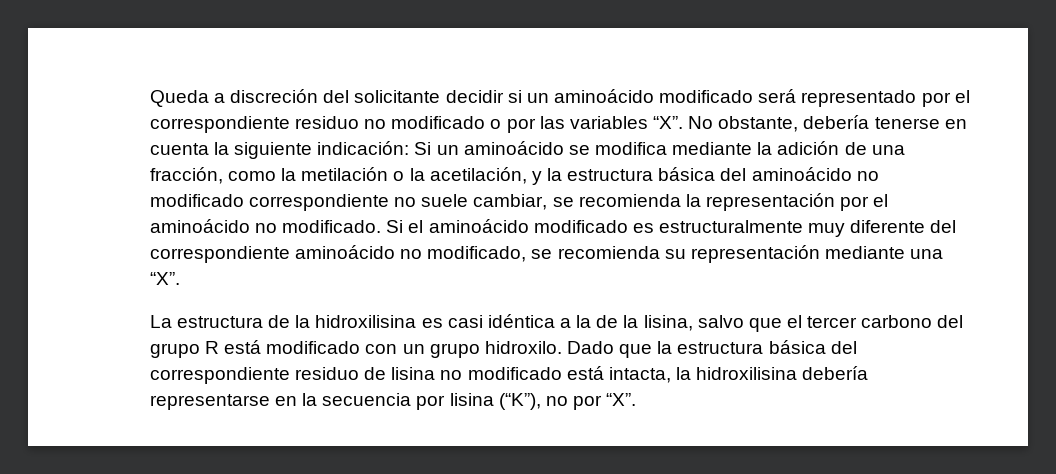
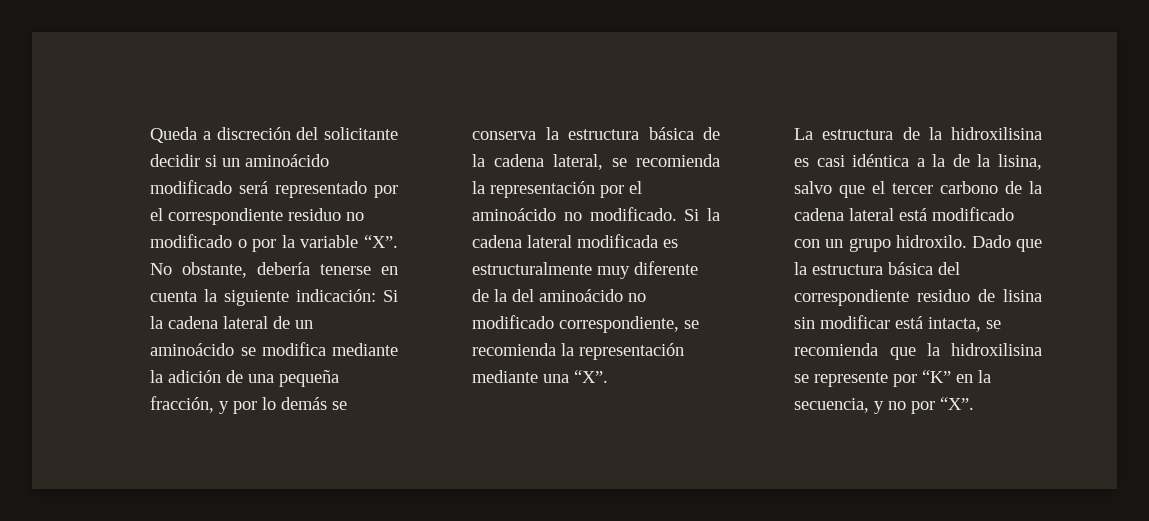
[539,116,648,129] las variables -> [281,235,359,248] la variable
(432, 148) none -> [150,316,291,329] la cadena lateral de
[149,167,879,185] [149,194,548,211] fracción, como la metilación o la acetilación, y la estructura básica del aminoácido no modificado correspondiente no suele cambiar, -> [279,370,340,387] [150,396,348,414] [472,127,720,140] [472,154,604,170] pequeña fracción, y por lo demás se conserva la estructura básica de la cadena lateral,
[408,219,957,237] [149,245,686,263] el aminoácido modificado es estructuralmente muy diferente del correspondiente aminoácido no modificado, se recomienda su -> [707,208,720,221] [472,234,679,248] [472,261,699,279] [472,289,647,302] [472,315,700,333] [472,343,575,356] la cadena lateral modificada es estructuralmente muy diferente de la del aminoácido no modificado correspondiente, se recomienda la
[937,315,964,328] [149,341,220,358] del grupo R -> [1005,181,1042,194] [794,208,895,221] de la cadena lateral
[440,366,869,383] [149,393,541,410] no modificado está intacta, la hidroxilisina debería representarse en la secuencia por lisina (“K”), -> [794,315,1002,332] [794,343,1042,360] [794,370,992,387] [794,398,885,414] sin modificar está intacta, se recomienda que la hidroxilisina se represente por “K” en la secuencia, y

